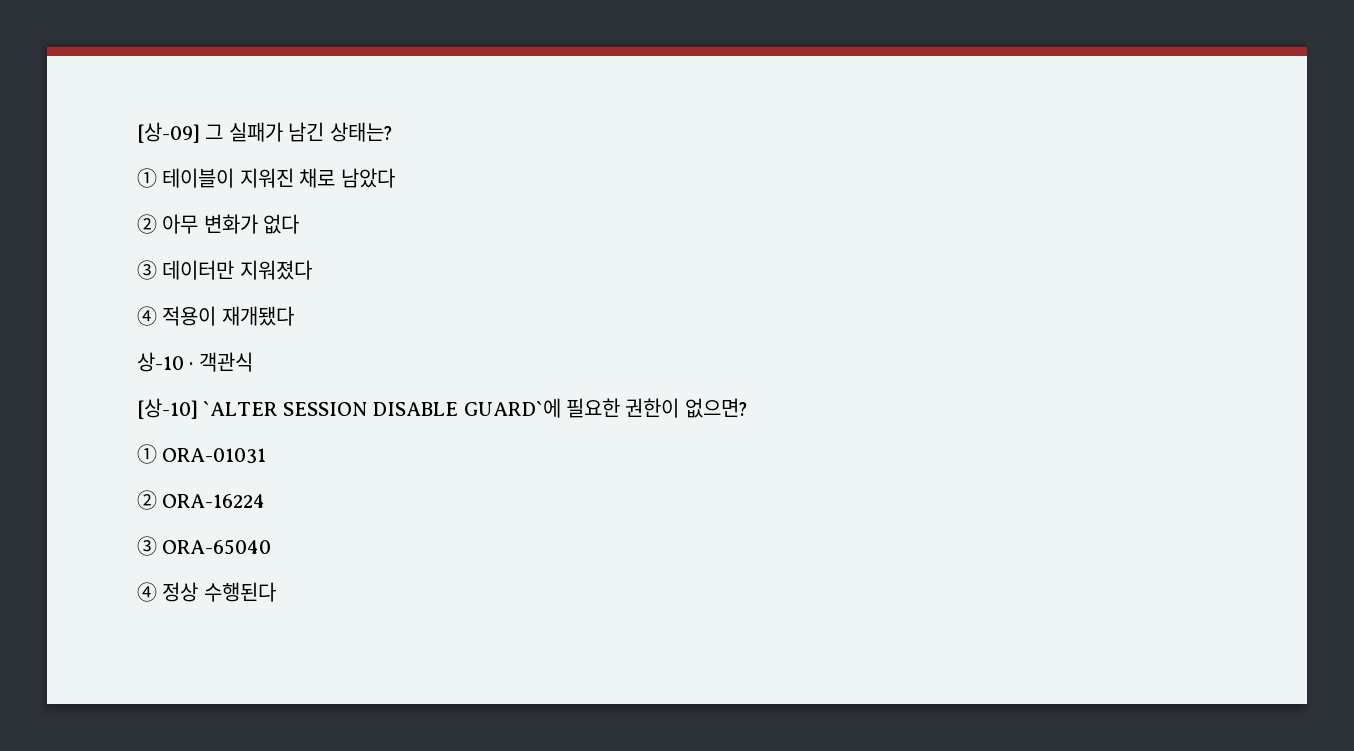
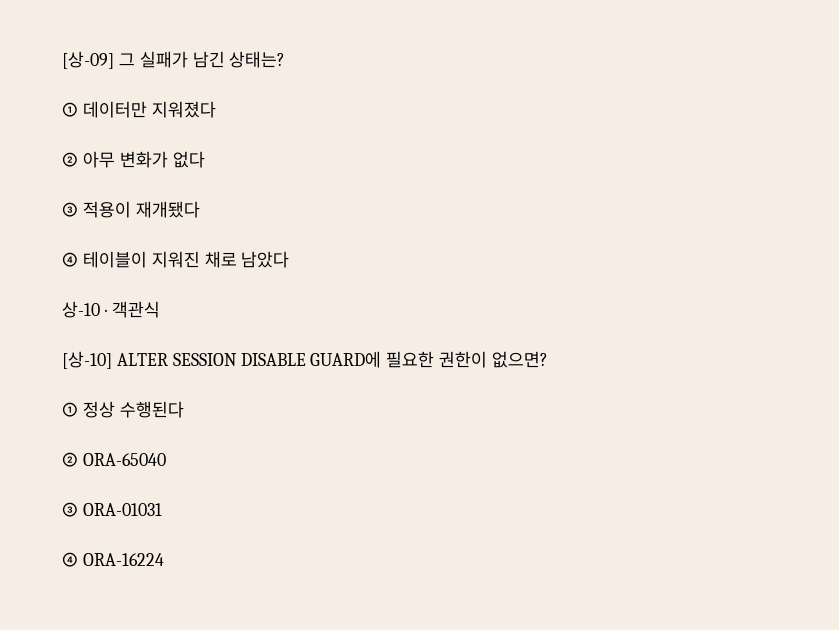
[162,168,395,188] 테이블이 지워진 채로 남았다 -> [82,101,216,118] 데이터만 지워졌다
[162,260,312,280] [137,306,294,326] 데이터만 지워졌다 // ④ 적용이 재개됐다 -> [82,201,200,218] [62,251,290,268] 적용이 재개됐다 // ④ 테이블이 지워진 채로 남았다
[203,401,278,416] `ALTER -> [116,353,168,366] ALTER
[463,398,561,418] GUARD`에 -> [310,351,382,368] GUARD에
(157, 454) none -> [82,401,184,418] [62,452,166,467] [62,502,78,517] 정상 수행된다 // ② ORA-65040 // ③
[137,490,157,510] ② -> [62,552,78,567] ④
[137,536,272,556] [137,582,276,602] // ③ ORA-65040 // ④ 정상 수행된다 -> (164, 559) none

